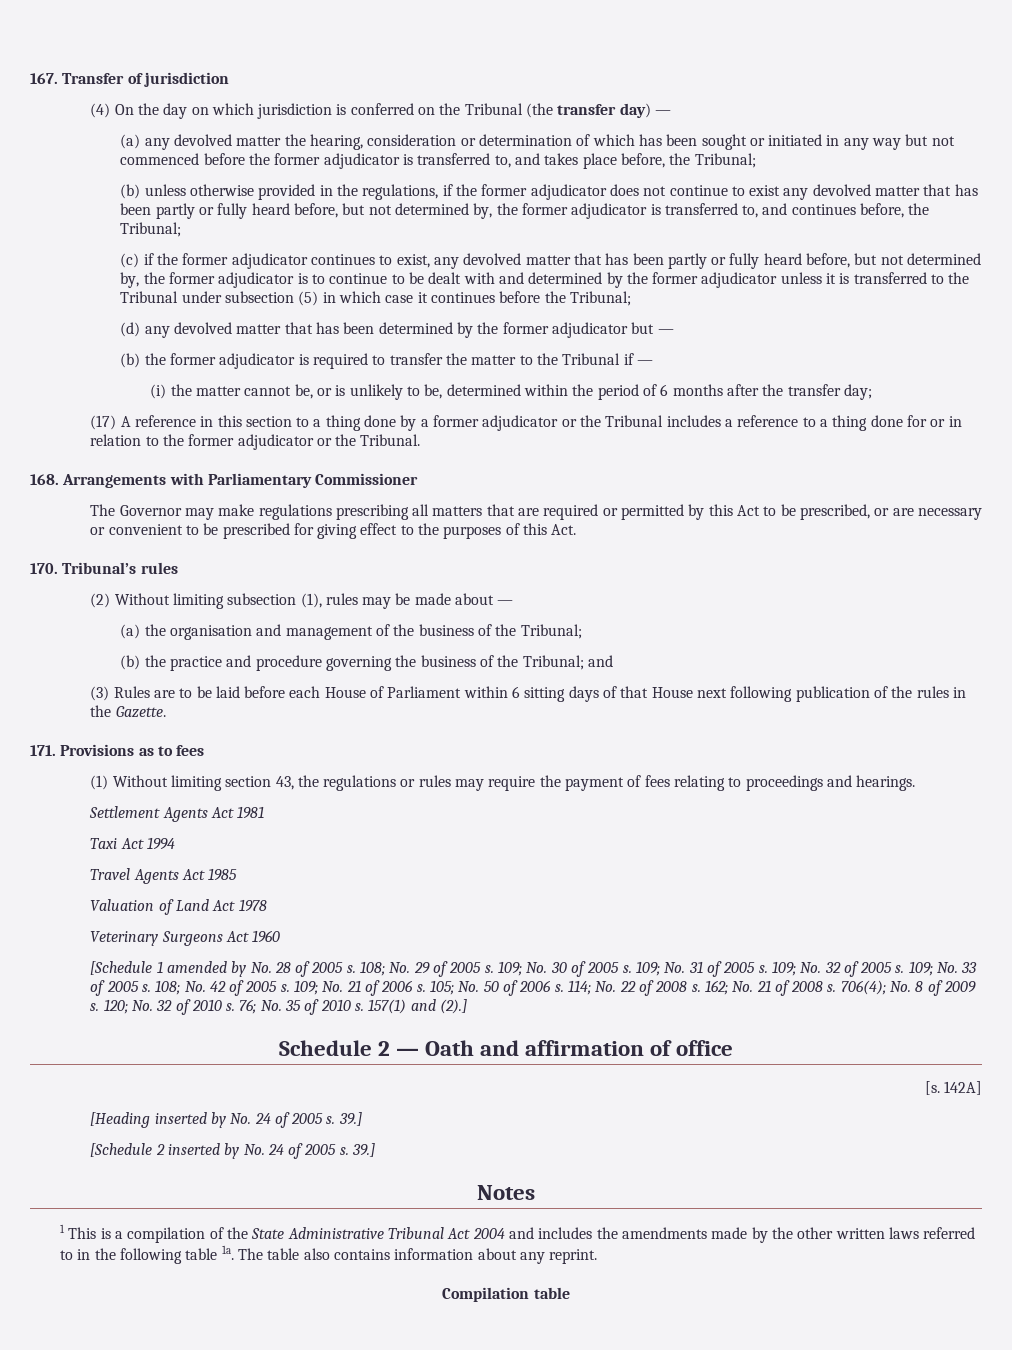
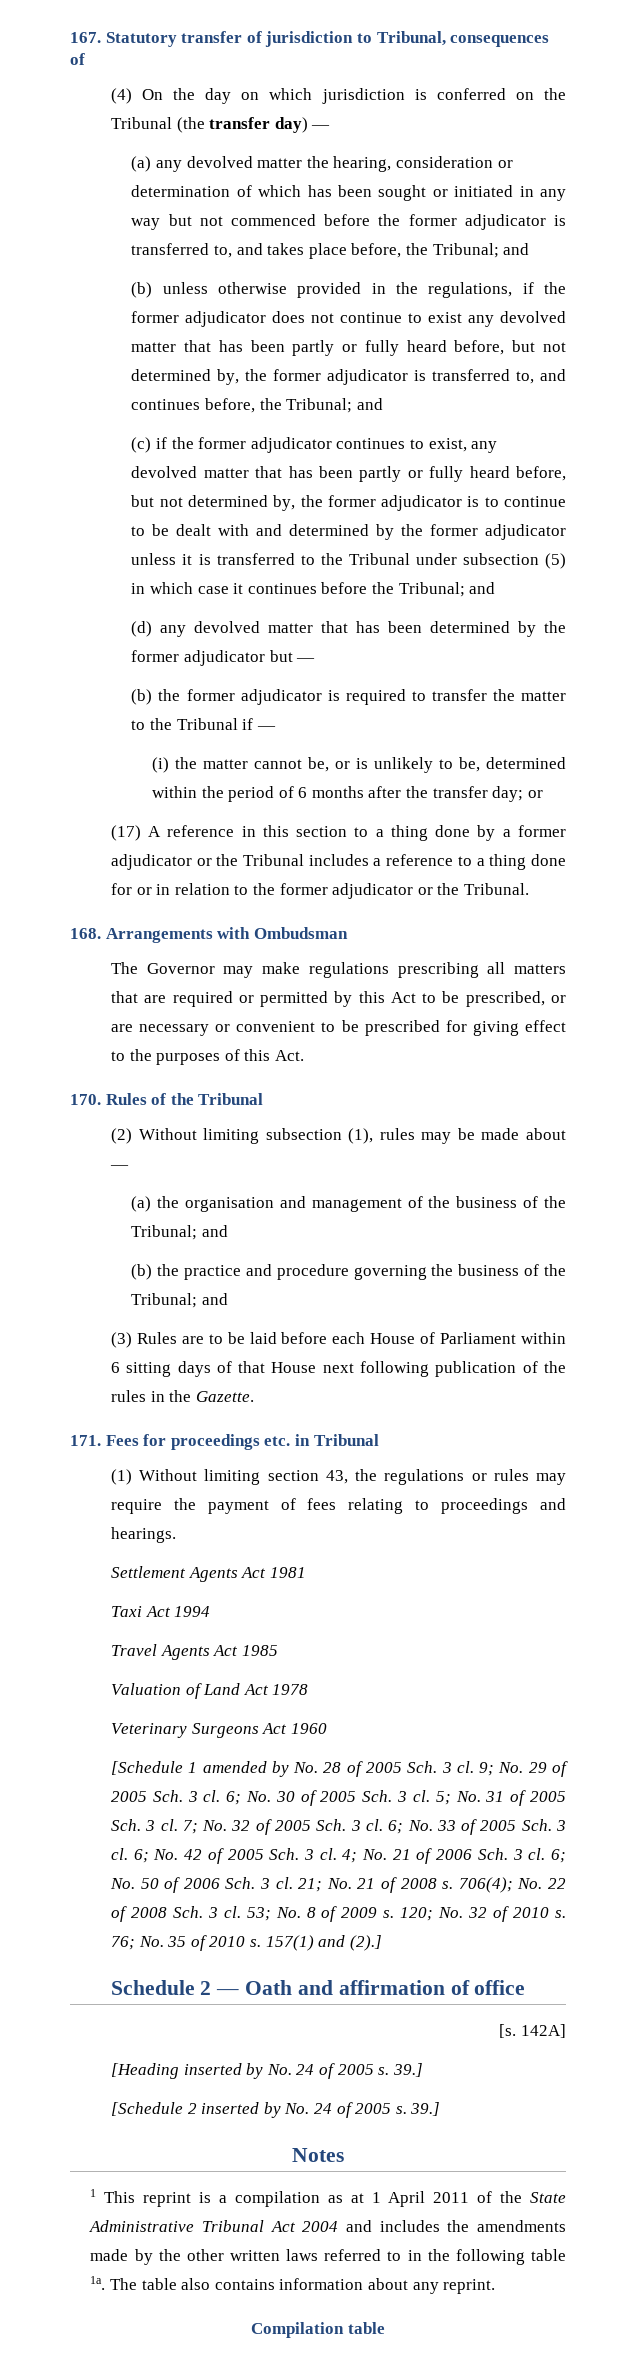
[62,73,125,84] Transfer -> [105,31,243,47] Statutory transfer
(229, 79) none -> [356,31,550,47] [70,53,85,65] to Tribunal, consequences of
(756, 160) none -> [503,243,530,255] and
(182, 229) none -> [356,398,383,410] and
(631, 298) none -> [469,582,496,594] and
(872, 392) none -> [527,790,543,798] or
[207,473,419,488] Parliamentary Commissioner -> [253,927,348,939] Ombudsman
[62,562,178,574] Tribunal’s rules -> [105,1093,264,1105] Rules of the Tribunal
(582, 631) none -> [202,1225,229,1237] and
[60,744,205,756] Provisions as to fees -> [105,1434,379,1450] Fees for proceedings etc. in Tribunal
[346,961,978,977] [90,980,728,996] s. 108; No. 29 of 2005 s. 109; No. 30 of 2005 s. 109; No. 31 of 2005 s. 109; No. 32 of 2005 s. 109; No. 33 of 2005 s. 108; No. 42 of 2005 s. 109; No. 21 of 2006 s. 105; No. 50 of 2006 s. 114; No. 22 of 2008 s. 162; -> [407,1761,569,1777] [110,1790,566,1806] [110,1819,567,1835] [110,1848,566,1864] [109,1877,323,1893] Sch. 3 cl. 9; No. 29 of 2005 Sch. 3 cl. 6; No. 30 of 2005 Sch. 3 cl. 5; No. 31 of 2005 Sch. 3 cl. 7; No. 32 of 2005 Sch. 3 cl. 6; No. 33 of 2005 Sch. 3 cl. 6; No. 42 of 2005 Sch. 3 cl. 4; No. 21 of 2006 Sch. 3 cl. 6; No. 50 of 2006 Sch. 3 cl. 21;
(912, 986) none -> [547,1878,566,1889] [110,1906,301,1922] 22 of 2008 Sch. 3 cl. 53; No.
(97, 1233) none -> [143,2192,192,2207] reprint
(206, 1235) none -> [327,2191,470,2207] as at 1 April 2011

